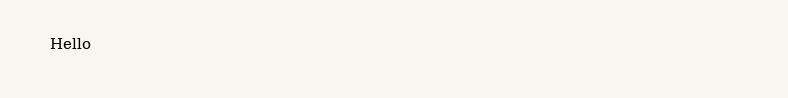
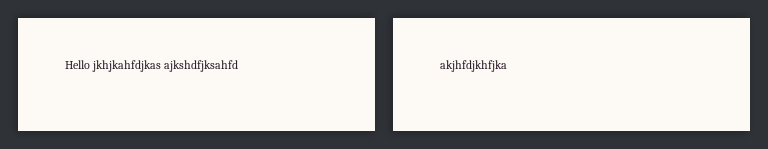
(91, 43) none -> [92,60,239,72] [440,60,507,72] jkhjkahfdjkas ajkshdfjksahfd // akjhfdjkhfjka

